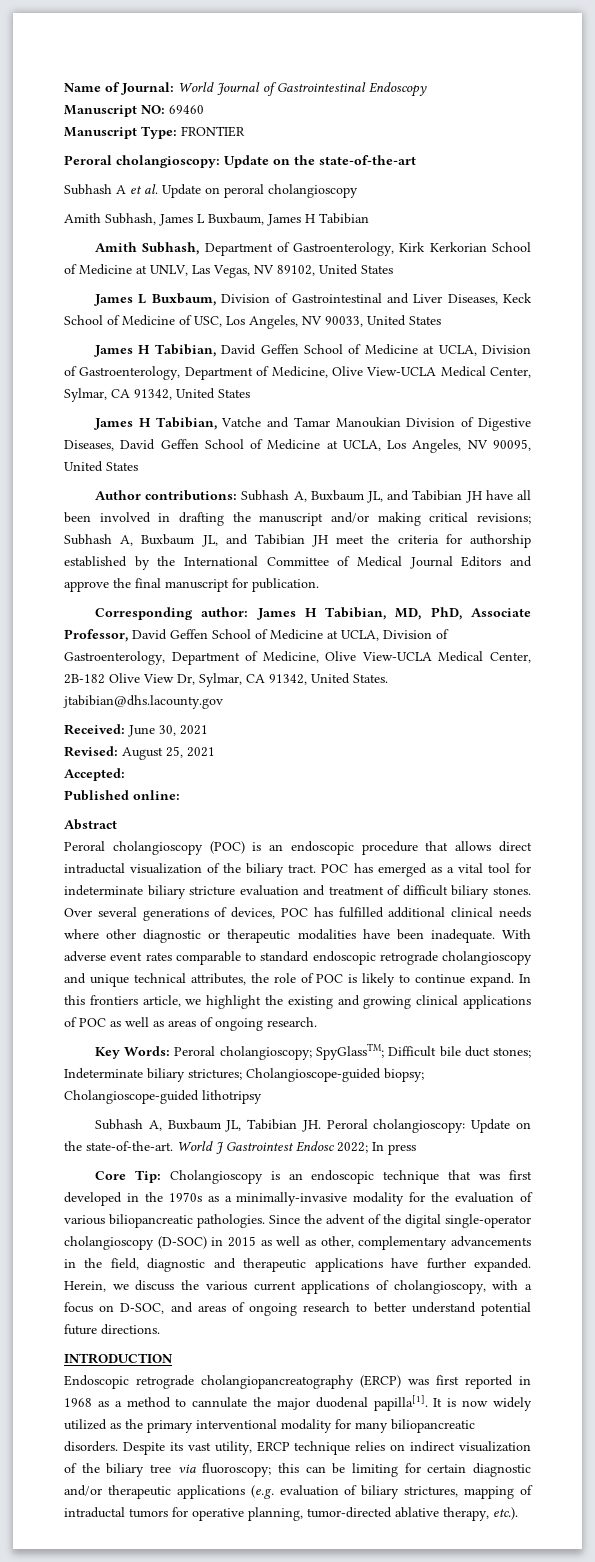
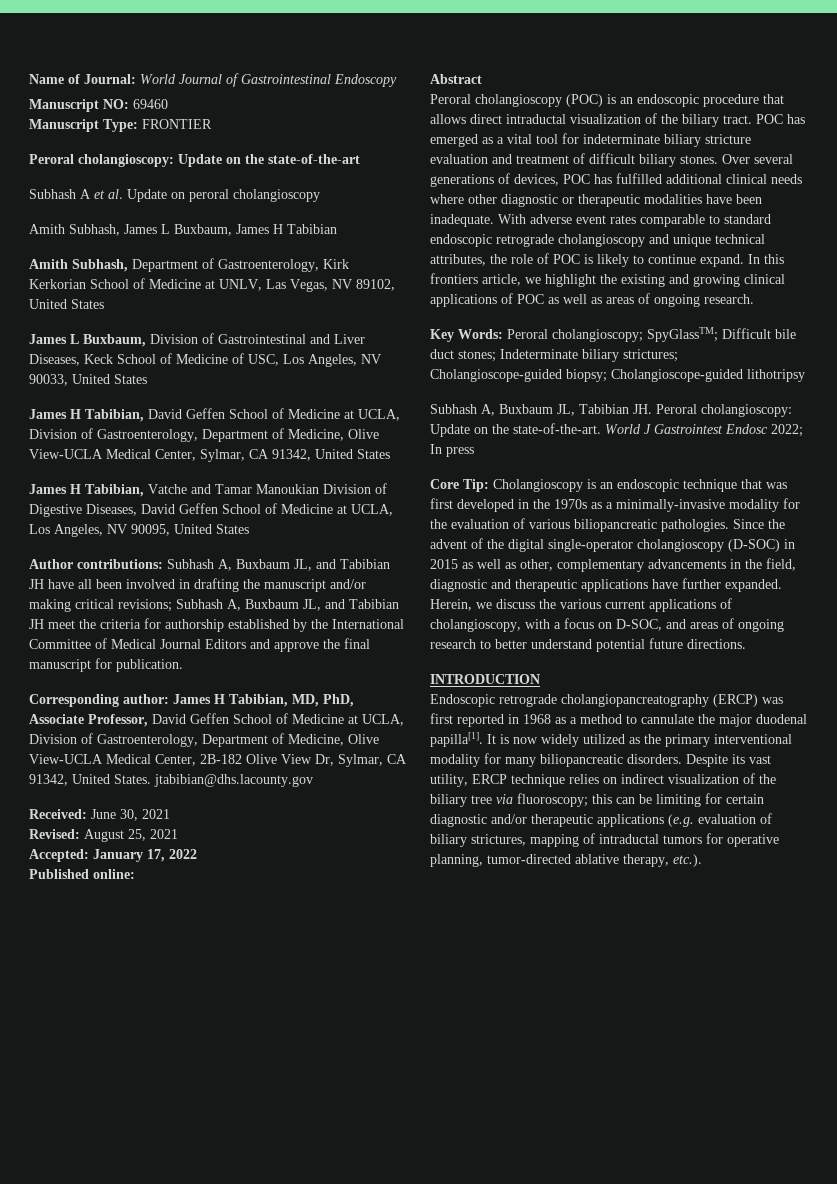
(125, 774) none -> [93,849,197,862] January 17, 2022

